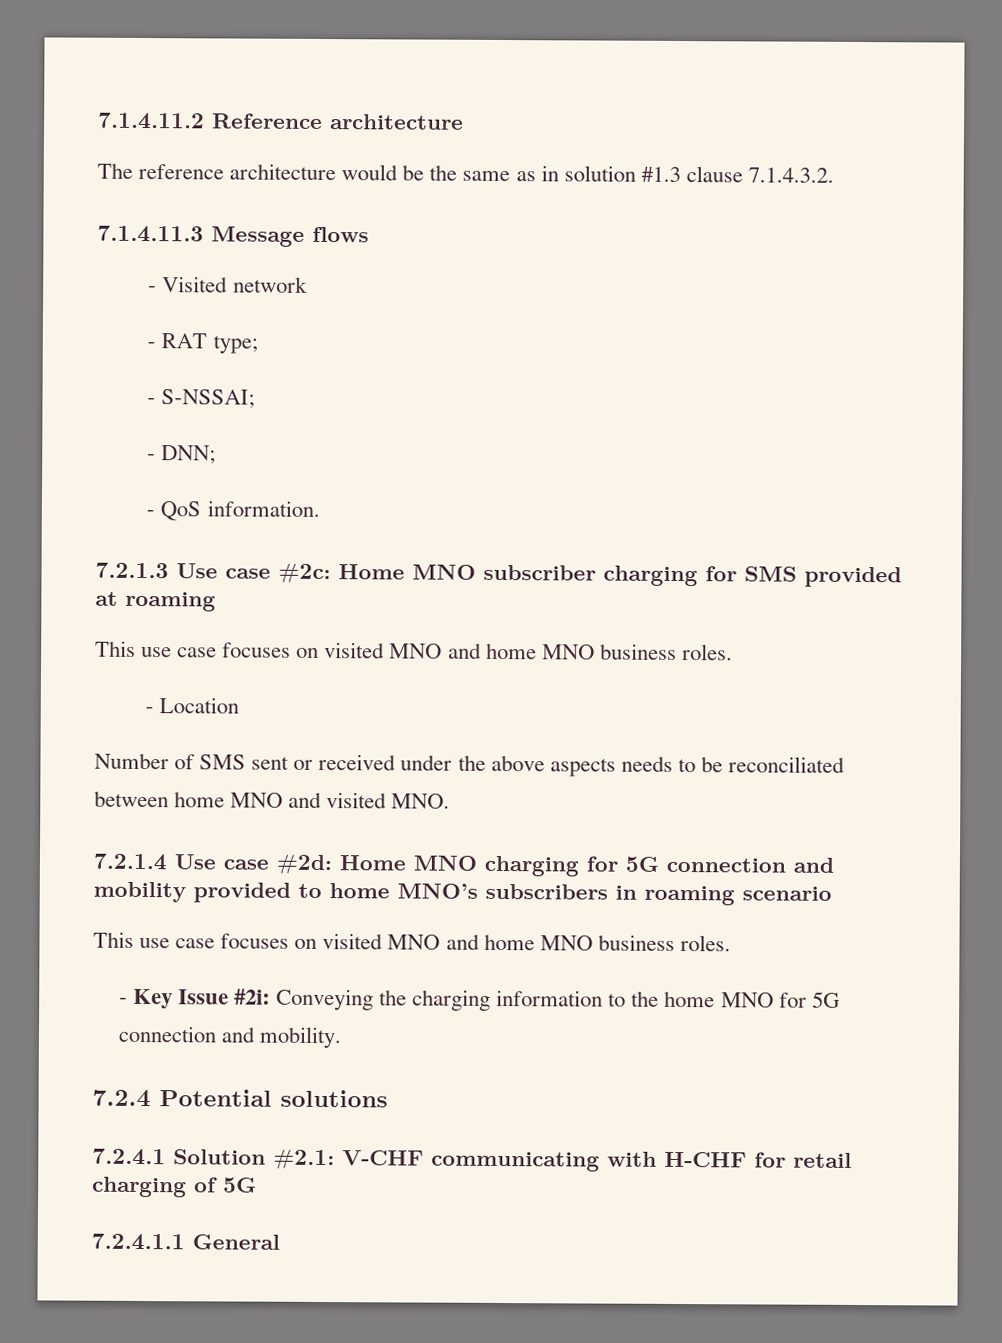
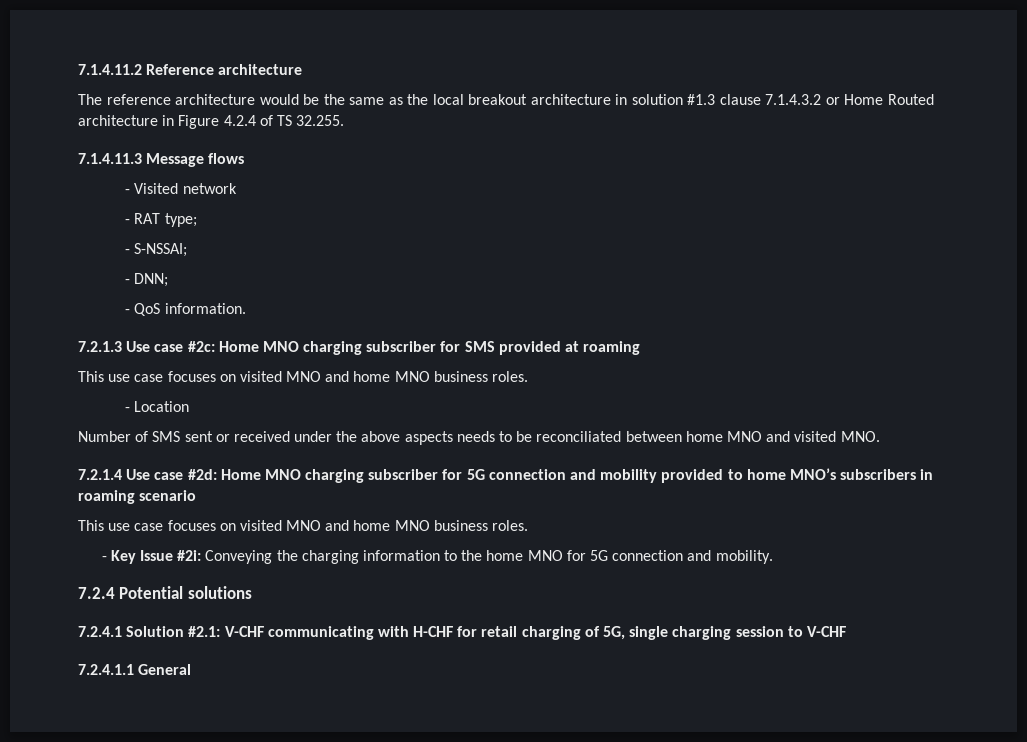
[540,165,834,183] in solution #1.3 clause 7.1.4.3.2. -> [407,94,934,105] [78,115,345,129] the local breakout architecture in solution #1.3 clause 7.1.4.3.2 or Home Routed architecture in Figure 4.2.4 of TS 32.255.
[483,564,698,587] subscriber charging -> [303,341,437,355] charging subscriber
(579, 866) none -> [368,469,439,480] subscriber
[223,1177,257,1193] 5G -> [603,626,846,640] 5G, single charging session to V-CHF

